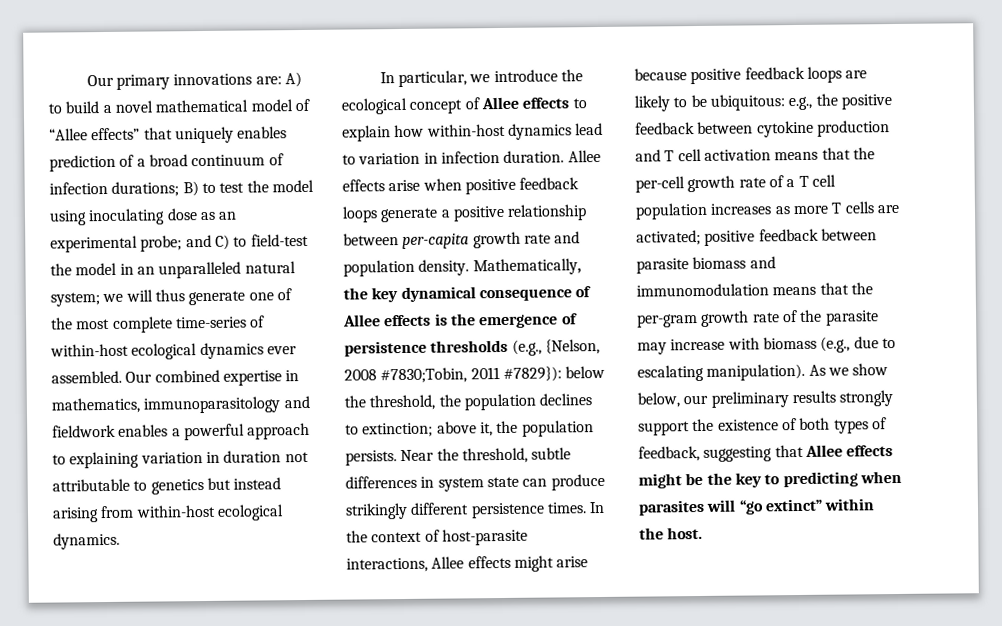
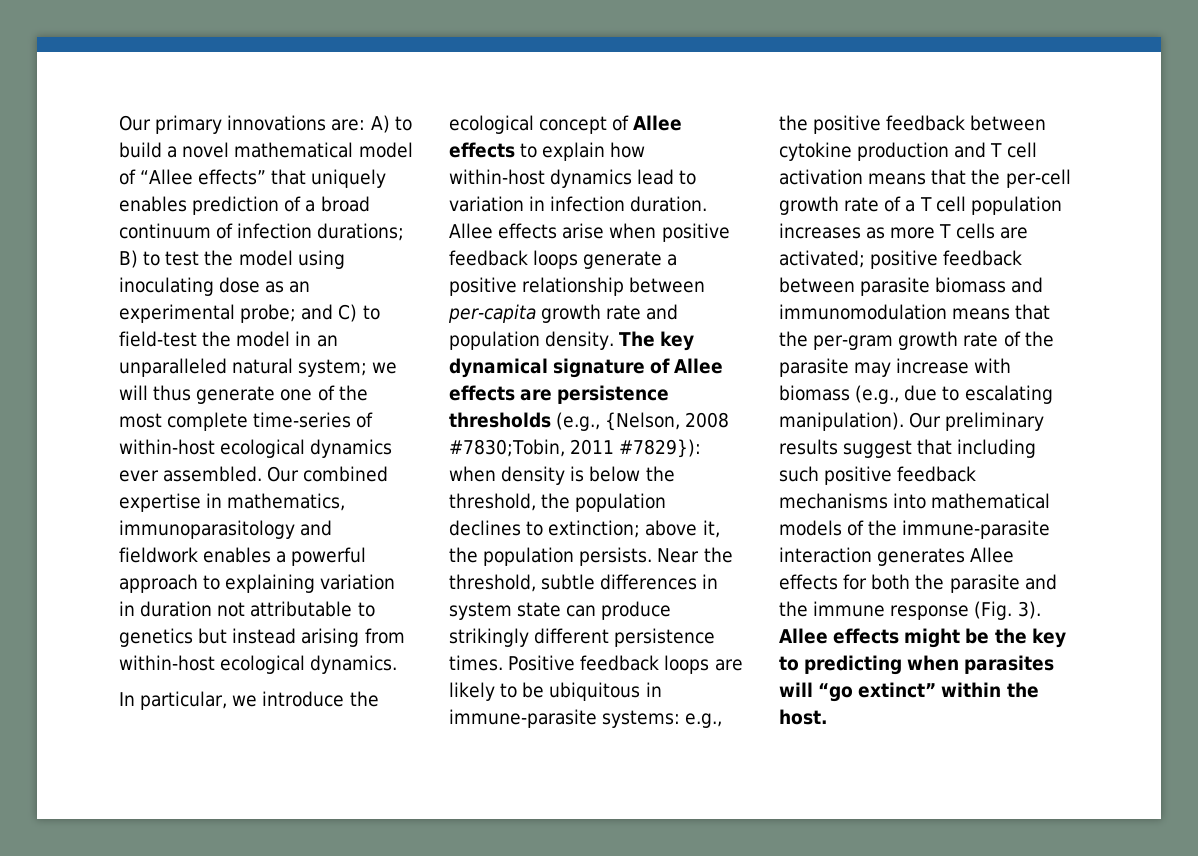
[472,258,582,276] [343,287,368,300] Mathematically, the -> [619,331,656,347] The
[478,286,592,302] [343,313,578,329] consequence of Allee effects is the emergence of -> [553,358,724,378] [449,385,553,401] signature of Allee effects are
(562, 374) none -> [449,466,585,485] when density is
[589,501,606,514] [346,528,528,546] [346,555,589,573] [634,68,742,85] In the context of host-parasite interactions, Allee effects might arise because positive -> [508,655,576,671] Positive
[709,94,785,111] ubiquitous: -> [549,682,662,701] [449,709,681,728] ubiquitous in immune-parasite systems:
[808,363,889,376] [637,390,894,408] [638,417,887,436] [638,444,804,462] As we show below, our preliminary results strongly support the existence of both types of feedback, suggesting that -> [909,412,1045,431] [779,439,1037,458] [779,466,977,485] [779,493,1051,509] [779,520,1051,539] [779,547,1015,566] [779,574,1057,593] [779,601,1041,620] Our preliminary results suggest that including such positive feedback mechanisms into mathematical models of the immune-parasite interaction generates Allee effects for both the parasite and the immune response (Fig. 3).

